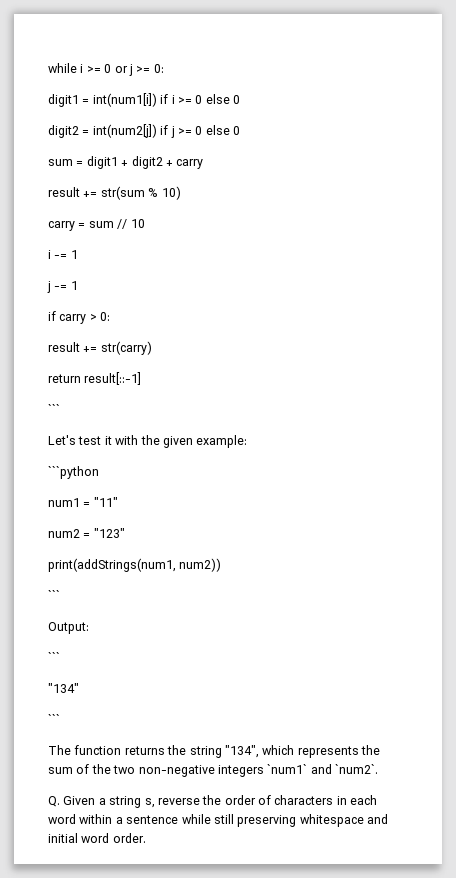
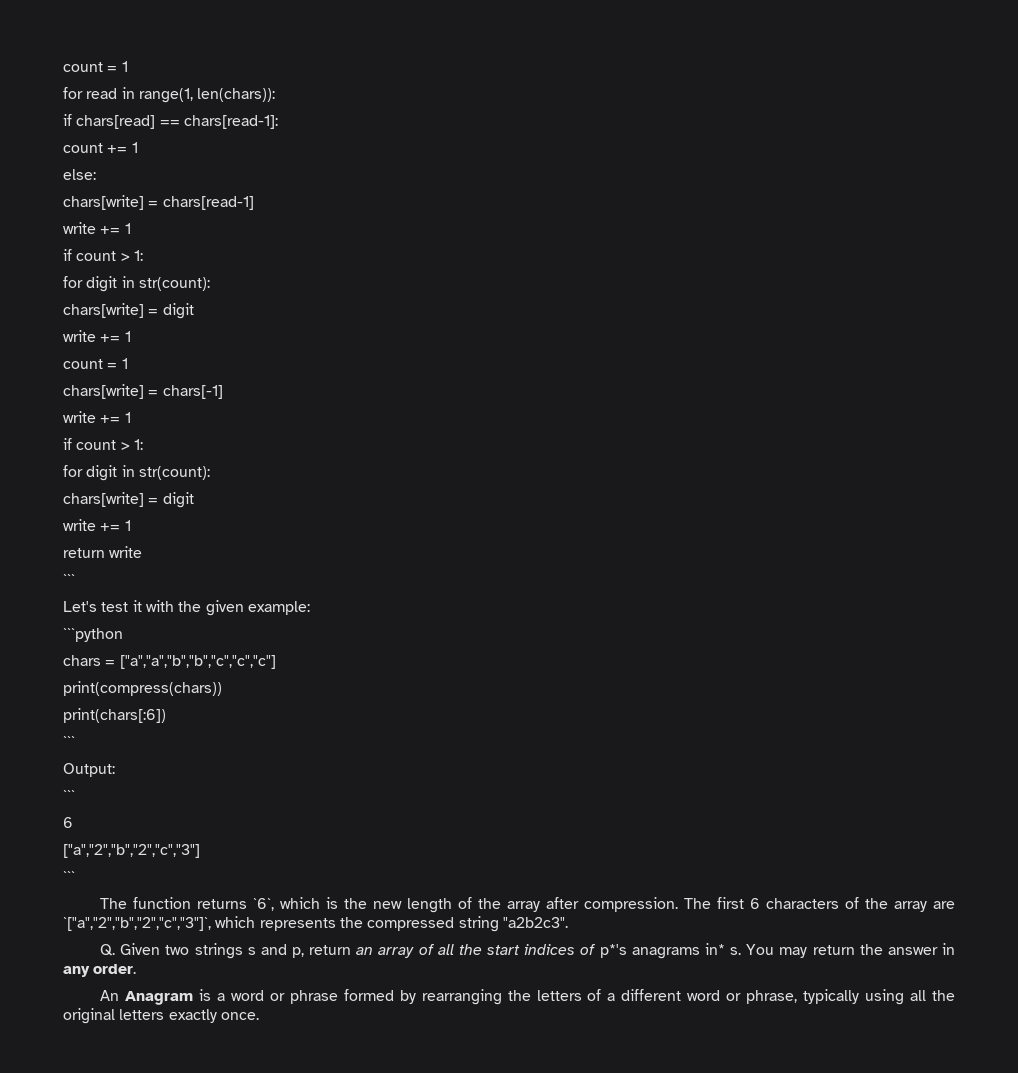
[48,63,164,76] [48,93,240,107] [48,124,240,138] [48,156,204,169] [48,186,181,200] [48,219,145,231] [48,250,78,259] [47,281,78,293] [48,311,111,324] [48,341,152,355] [48,372,142,385] while i >= 0 or j >= 0: // digit1 = int(num1[i]) if i >= 0 else 0 // digit2 = int(num2[j]) if j >= 0 else 0 // sum = digit1 + digit2 + carry // result += str(sum % 10) // carry = sum // 10 // i -= 1 // j -= 1 // if carry > 0: // result += str(carry) // return result[::-1] -> [63,61,128,72] [63,87,276,103] [63,114,278,129] [63,142,138,153] [63,169,96,180] [63,195,254,210] [63,222,131,234] [63,249,143,261] [63,276,210,292] [63,303,194,319] [63,330,131,342] [63,358,128,369] [63,384,223,399] [63,411,131,423] [63,438,143,450] [63,465,210,481] [63,492,194,508] [63,519,131,531] [63,546,143,558] count = 1 // for read in range(1, len(chars)): // if chars[read] == chars[read-1]: // count += 1 // else: // chars[write] = chars[read-1] // write += 1 // if count > 1: // for digit in str(count): // chars[write] = digit // write += 1 // count = 1 // chars[write] = chars[-1] // write += 1 // if count > 1: // for digit in str(count): // chars[write] = digit // write += 1 // return write
[48,497,118,507] [48,528,125,538] [48,558,222,572] num1 = "11" // num2 = "123" // print(addStrings(num1, num2)) -> [63,655,276,669] [63,681,222,696] [63,708,166,723] chars = ["a","a","b","b","c","c","c"] // print(compress(chars)) // print(chars[:6])
[48,683,79,693] "134" -> [63,817,73,828] [63,844,200,858] 6 // ["a","2","b","2","c","3"]
[167,745,380,758] [48,764,378,777] [48,795,378,808] [48,814,388,827] [48,833,146,843] the string "134", which represents the sum of the two non-negative integers `num1` and `num2`. // Q. Given a string s, reverse the order of characters in each word within a sentence while still preserving whitespace and initial word order. -> [253,897,955,913] [63,916,568,932] [100,943,956,959] [63,964,137,977] [100,989,955,1005] [63,1008,259,1024] `6`, which is the new length of the array after compression. The first 6 characters of the array are `["a","2","b","2","c","3"]`, which represents the compressed string "a2b2c3". // Q. Given two strings s and p, return an array of all the start indices of p*'s anagrams in* s. You may return the answer in any order. // An Anagram is a word or phrase formed by rearranging the letters of a different word or phrase, typically using all the original letters exactly once.

